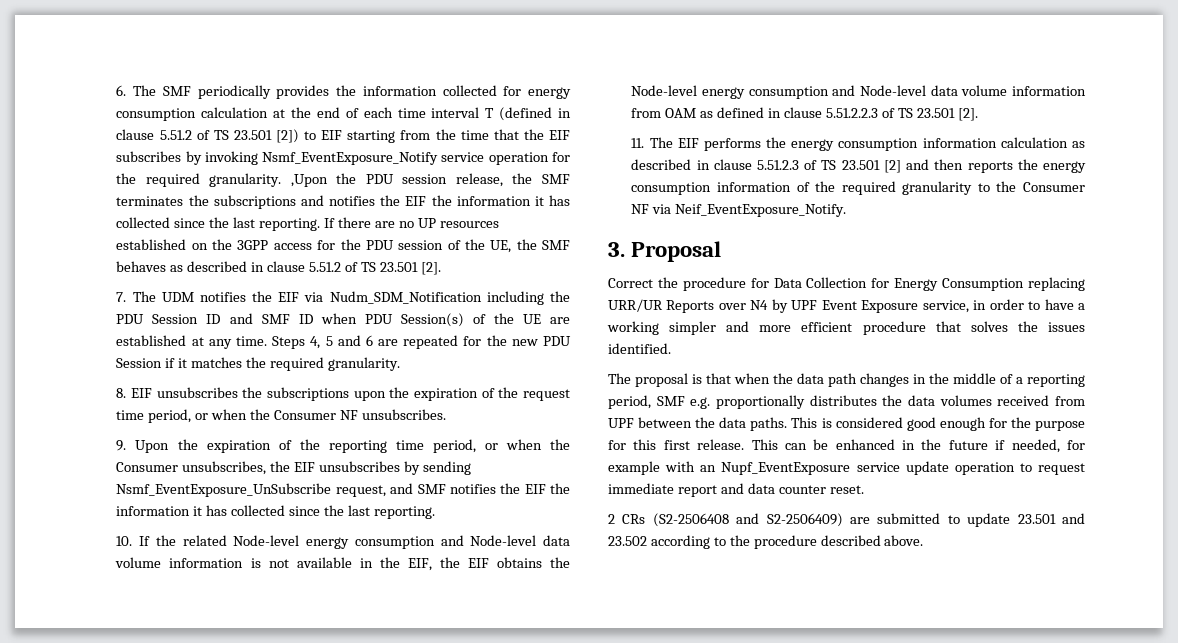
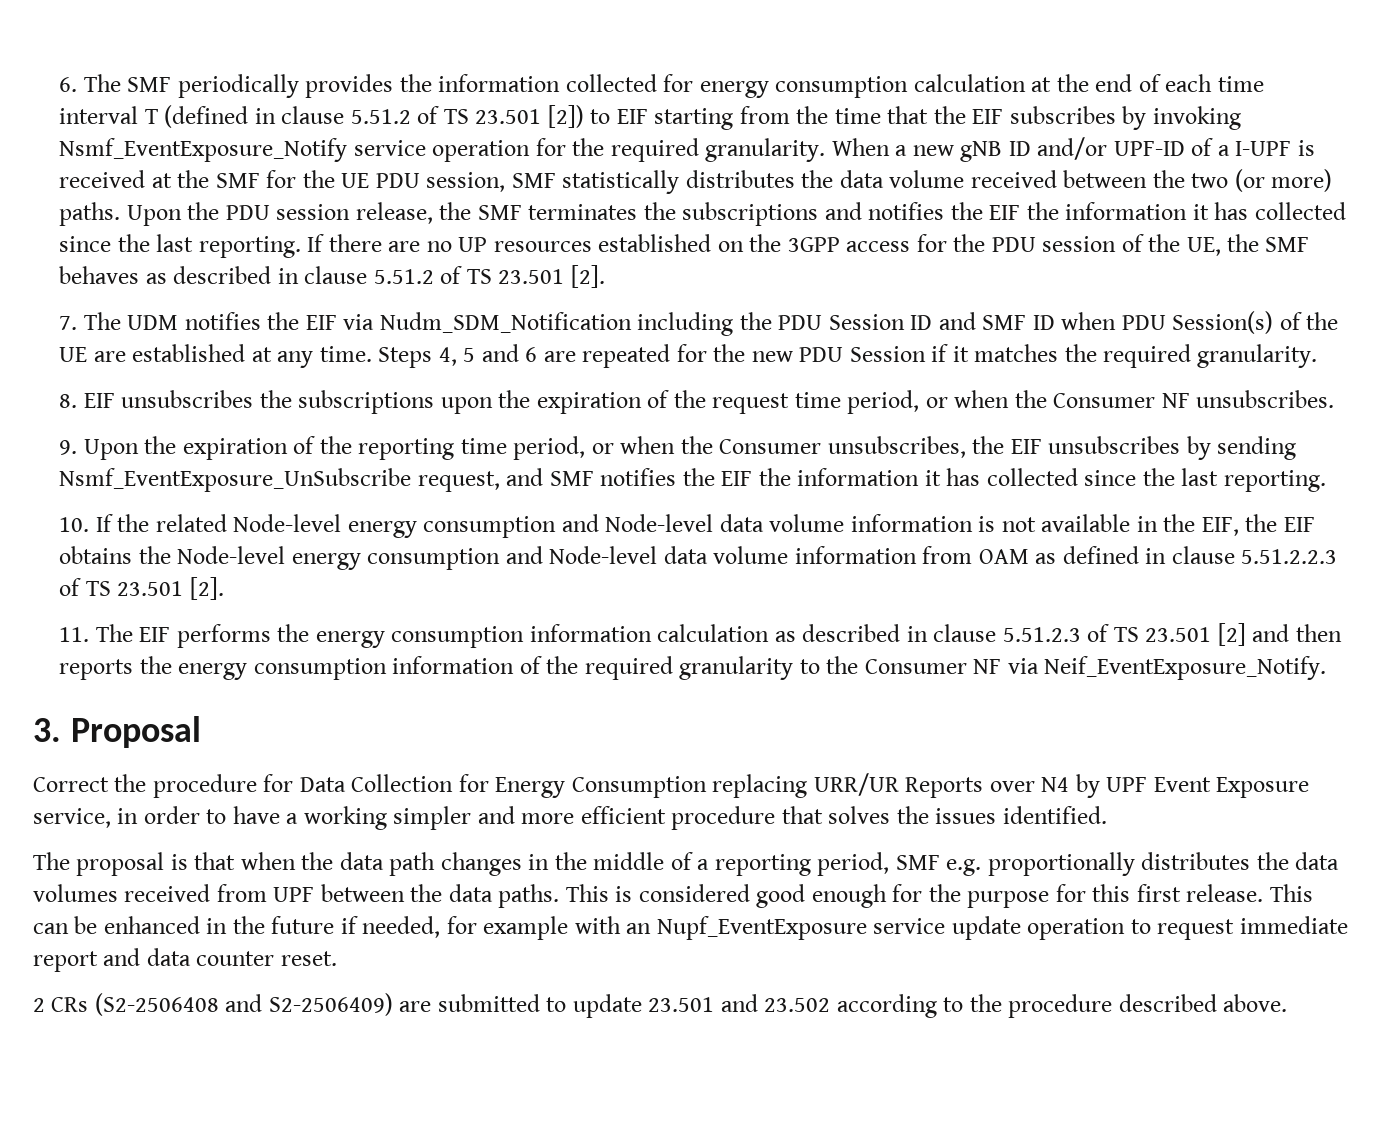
[290,174,328,187] ,Upon -> [831,137,1315,162] [59,169,1333,194] [59,202,182,226] When a new gNB ID and/or UPF-ID of a I-UPF is received at the SMF for the UE PDU session, SMF statistically distributes the data volume received between the two (or more) paths. Upon

